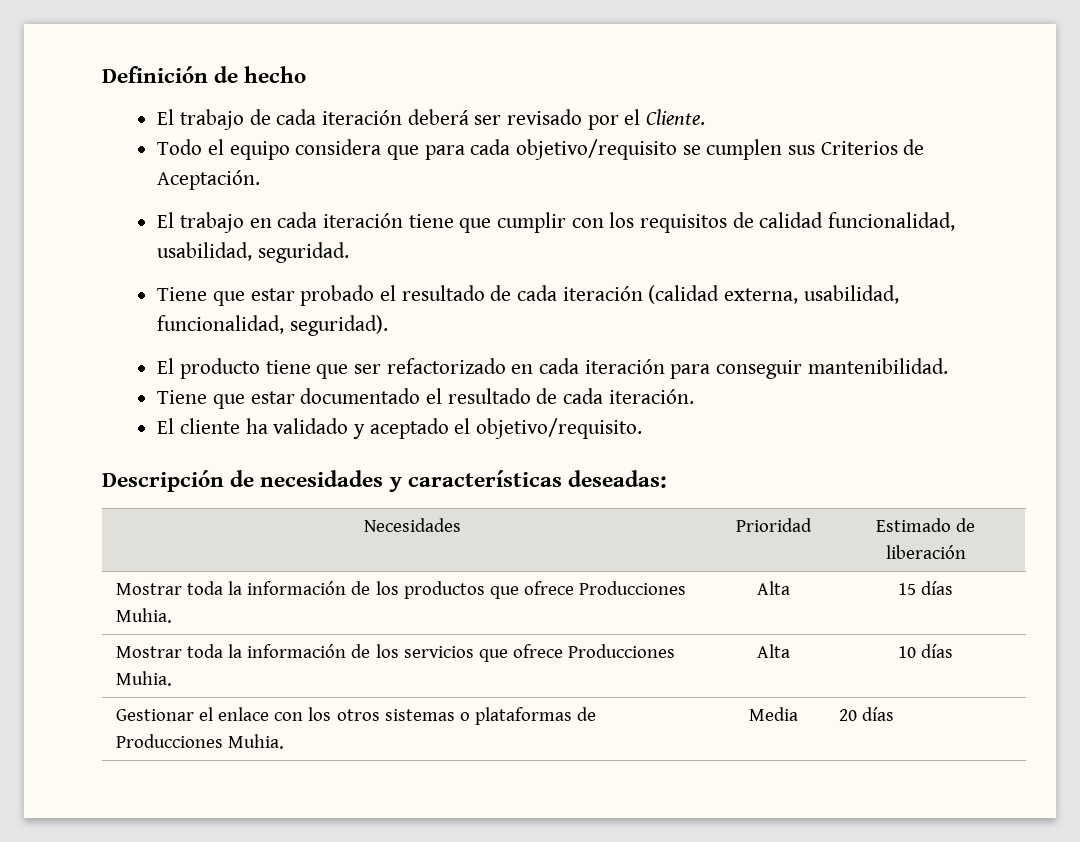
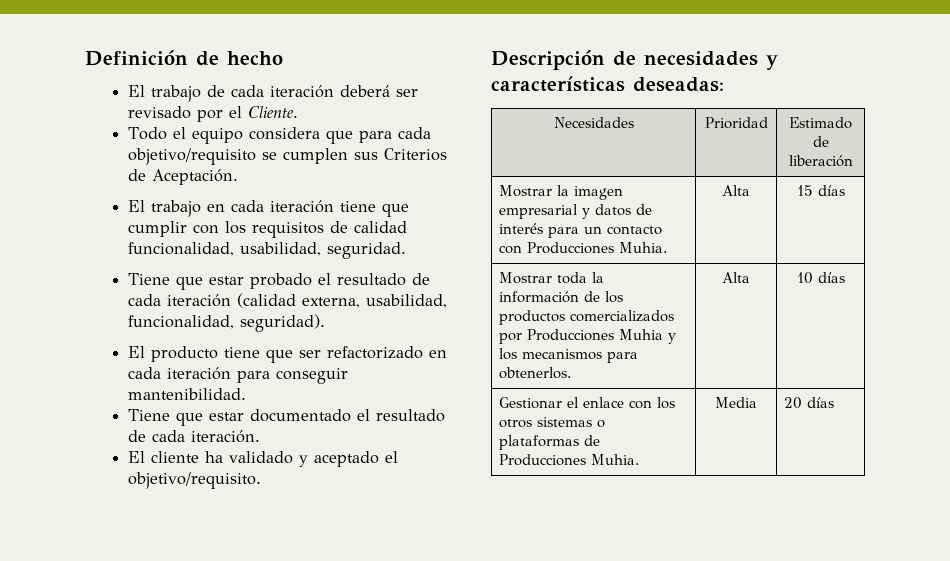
[186,581,574,599] toda la información de los productos que ofrece -> [557,185,624,200] [499,204,653,219] [499,223,663,238] [499,245,523,254] la imagen empresarial y datos de interés para un contacto con
[403,644,676,662] [115,671,172,686] servicios que ofrece Producciones Muhia. -> [499,310,675,325] [499,329,677,344] [499,348,639,363] [499,367,572,379] productos comercializados por Producciones Muhia y los mecanismos para obtenerlos.

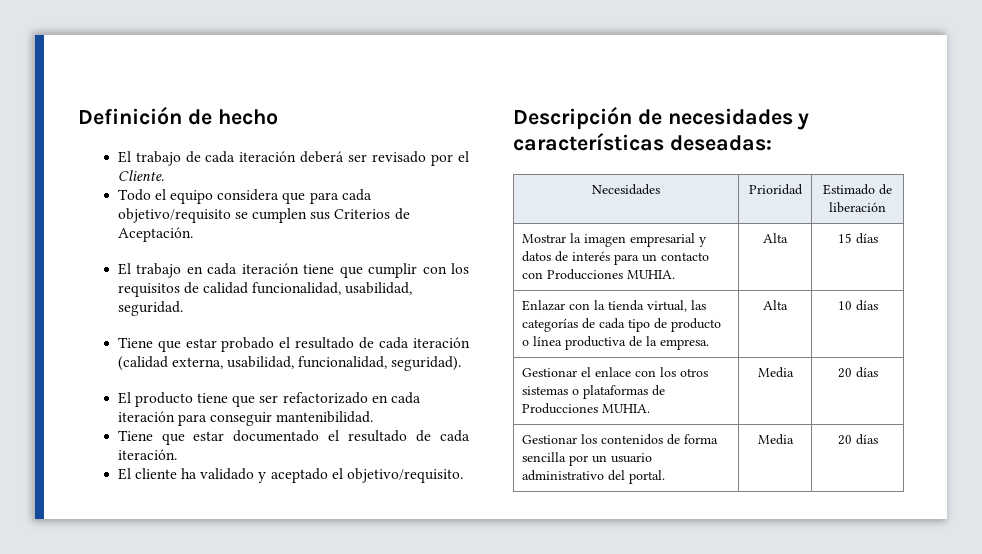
[619,242,668,253] Muhia. -> [627,270,676,279] MUHIA.
[499,272,605,284] [499,291,624,303] [499,310,675,325] [499,329,677,344] [499,348,639,363] [499,367,572,379] Mostrar toda la información de los productos comercializados por Producciones Muhia y los mecanismos para obtenerlos. -> [522,300,707,312] [522,318,722,332] [522,336,710,350] Enlazar con la tienda virtual, las categorías de cada tipo de producto o línea productiva de la empresa.
[591,454,640,465] [715,397,757,408] [784,397,835,409] Muhia. | Media | 20 días -> [602,404,651,413] [757,367,794,378] [837,367,878,378] [522,434,719,445] [522,452,653,466] [522,470,666,484] [757,434,794,445] [837,434,878,445] MUHIA. | Media | 20 días // Gestionar los contenidos de forma sencilla por un usuario administrativo del portal. | Media | 20 días

